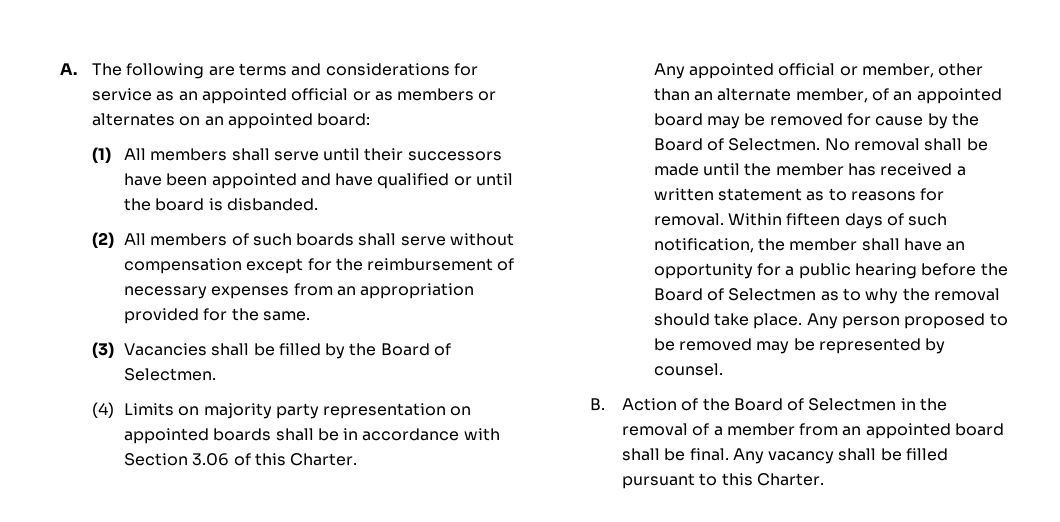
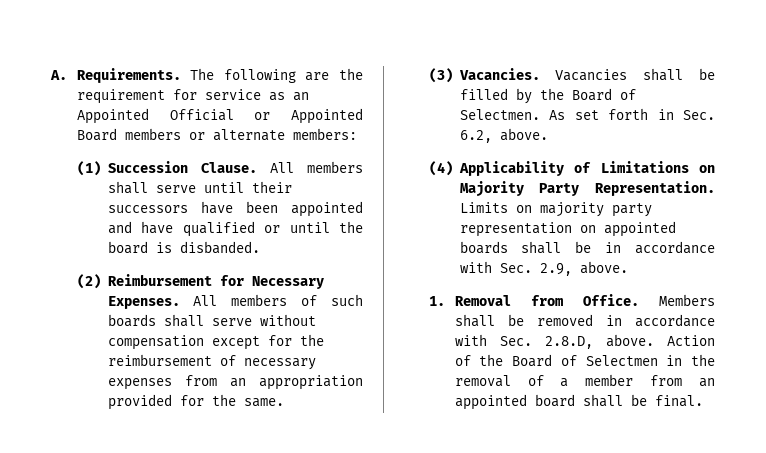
(77, 69) none -> [76,68,181,83] Requirements.
[238,63,450,76] terms and considerations -> [338,68,363,80] [76,89,165,104] the requirement
[201,88,497,104] [91,113,371,129] appointed official or as members or alternates on an appointed board: -> [76,108,363,124] [76,128,357,141] Appointed Official or Appointed Board members or alternate members:
(111, 155) none -> [107,161,257,173] Succession Clause.
(114, 240) none -> [107,274,324,289] [107,296,180,309] Reimbursement for Necessary Expenses.
(114, 350) none -> [459,68,540,80] Vacancies.
[91,402,114,418] // (4) -> [549,108,715,120] [459,128,548,143] [428,161,715,176] [459,181,715,197] As set forth in Sec. 6.2, above. // (4) Applicability of Limitations on Majority Party Representation.
[123,453,358,466] [653,63,984,79] [653,88,1002,104] [653,113,980,129] [653,138,988,151] [653,163,966,176] [653,188,945,201] [653,213,948,229] [653,238,966,253] [653,263,1008,279] [653,288,1001,304] [653,313,1008,329] [653,338,946,354] [653,363,723,376] [589,398,605,411] Section 3.06 of this Charter. // Any appointed official or member, other than an alternate member, of an appointed board may be removed for cause by the Board of Selectmen. No removal shall be made until the member has received a written statement as to reasons for removal. Within fifteen days of such notification, the member shall have an opportunity for a public hearing before the Board of Selectmen as to why the removal should take place. Any person proposed to be removed may be represented by counsel. // B. -> [499,261,628,276] [428,294,715,306] [454,314,715,327] [454,334,654,349] Sec. 2.9, above. // 1. Removal from Office. Members shall be removed in accordance with Sec. 2.8.D, above.
[732,448,949,464] [621,473,824,489] Any vacancy shall be filled pursuant to this Charter. -> (703, 401) none

